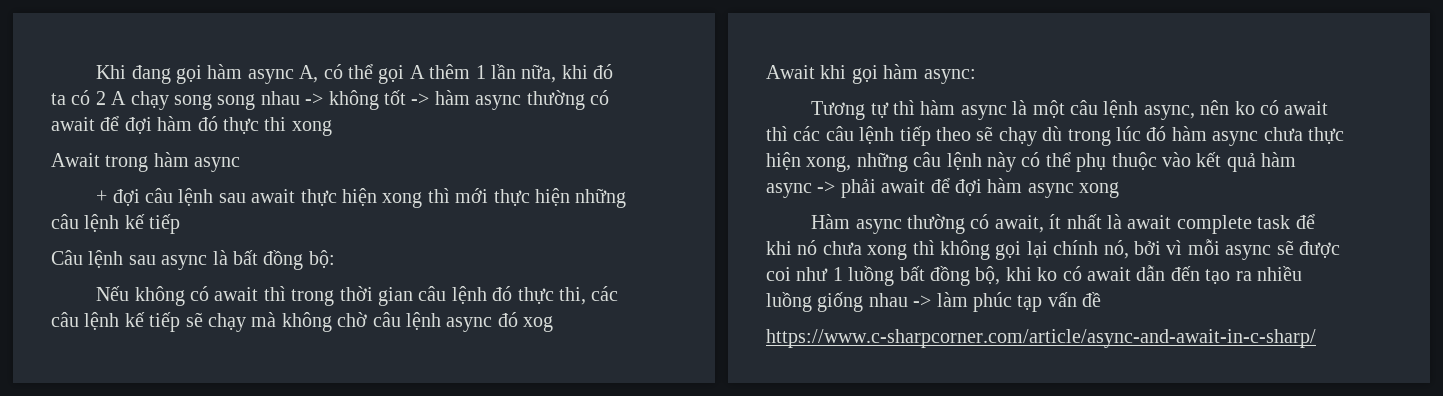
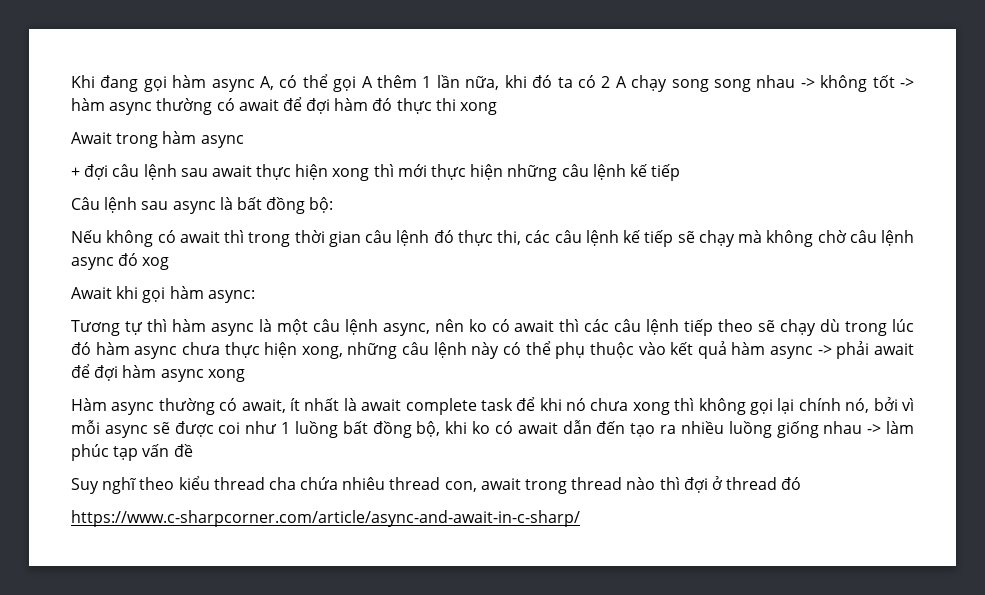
(1102, 299) none -> [71,476,802,494] // Suy nghĩ theo kiểu thread cha chứa nhiêu thread con, await trong thread nào thì đợi ở thread đó

